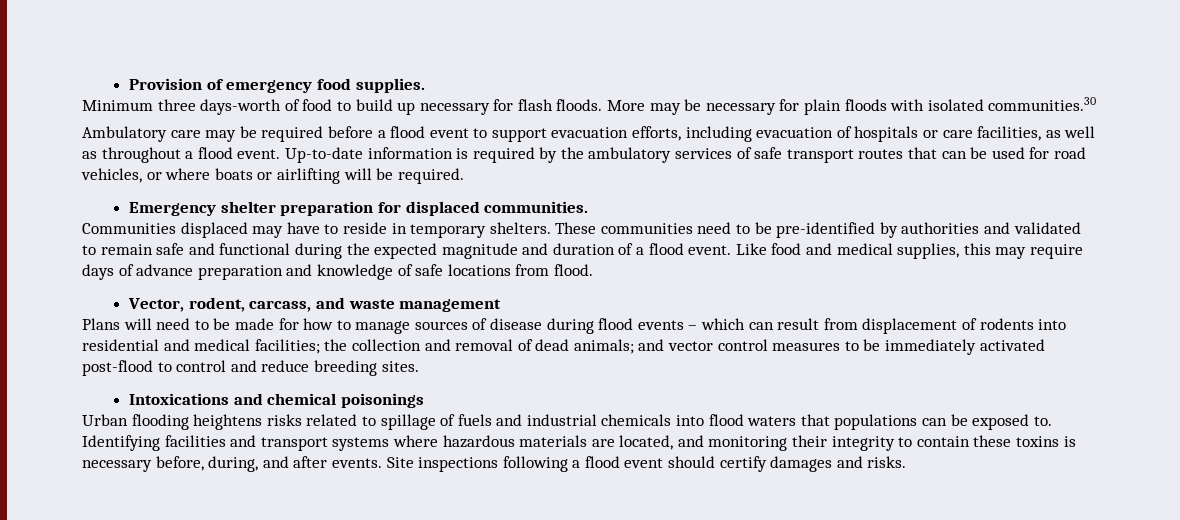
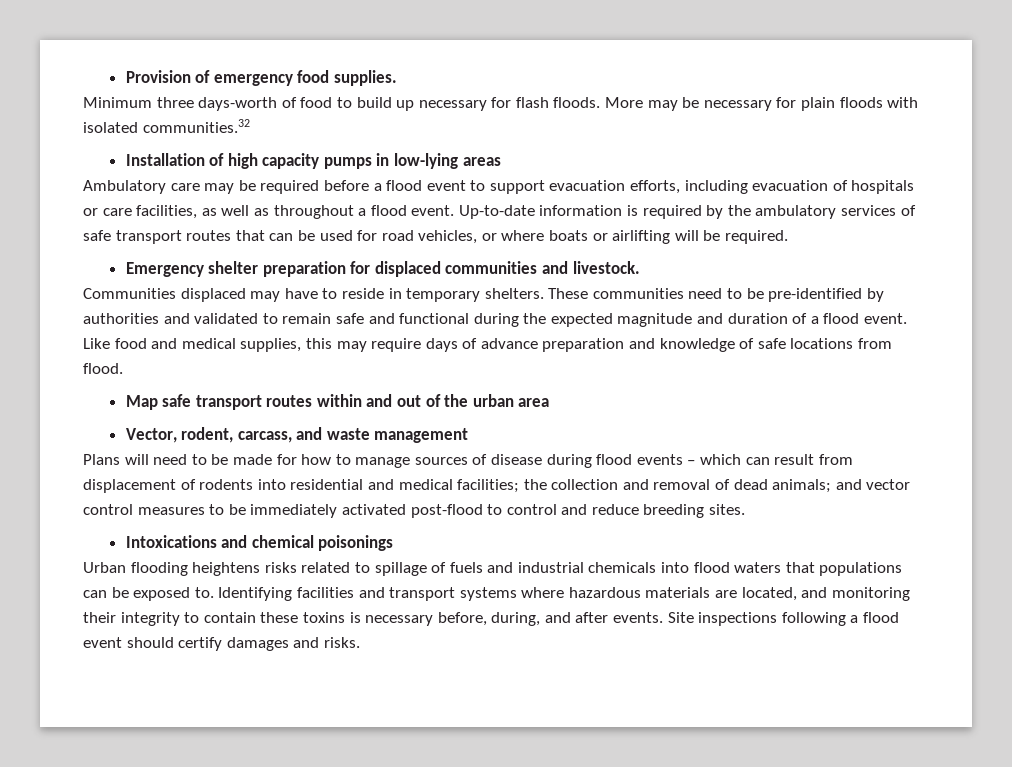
[988,97,1097,111] communities.30 -> [142,119,250,133] [125,153,501,169] communities.32 // Installation of high capacity pumps in low-lying areas
[484,201,589,213] communities. -> [445,261,640,274] communities and livestock.
(593, 270) none -> [125,394,550,410] // Map safe transport routes within and out of the urban area

